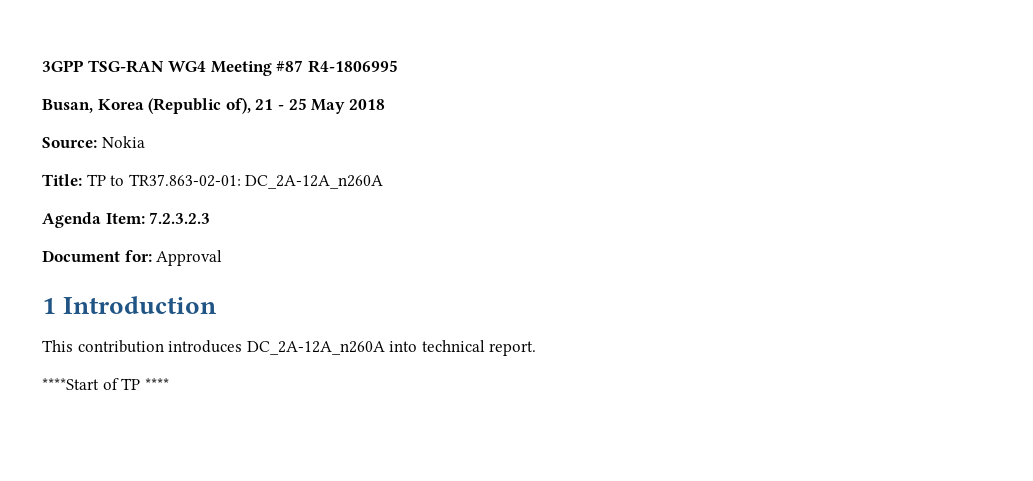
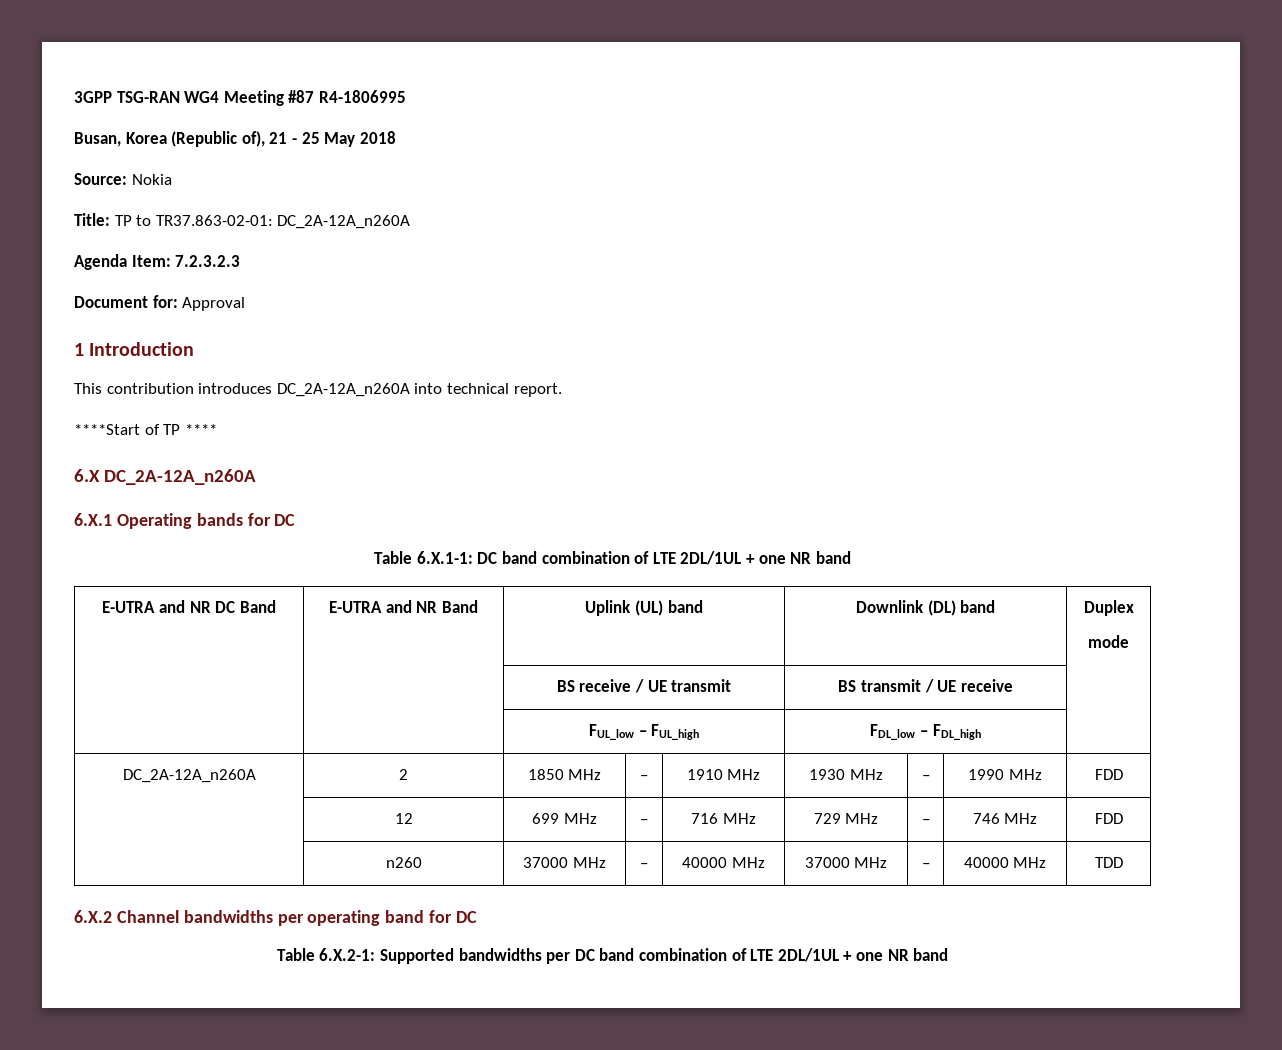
(169, 384) none -> [74,469,256,485] [74,513,296,529] [374,551,851,565] [102,600,276,613] [329,600,478,613] [585,600,703,616] [855,600,996,616] [1083,600,1134,616] [1088,635,1129,648] [556,679,732,693] [838,679,1013,693] [588,724,700,740] [870,724,981,740] [122,769,256,783] [399,769,408,780] [527,769,602,780] [640,775,648,780] [686,769,761,780] [809,769,883,780] [921,775,930,780] [968,769,1042,780] [1094,769,1123,780] [394,813,413,824] [532,813,597,824] [640,819,648,824] [691,813,756,824] [813,813,879,824] [921,819,930,824] [972,813,1038,824] [1094,813,1123,824] [385,857,422,868] [523,857,606,868] [640,863,648,868] [682,857,765,868] [804,857,888,868] [921,863,930,868] [963,857,1047,868] [1094,857,1123,868] [74,910,478,926] [276,948,949,964] // 6.X DC_2A-12A_n260A // 6.X.1 Operating bands for DC // Table 6.X.1-1: DC band combination of LTE 2DL/1UL + one NR band // E-UTRA and NR DC Band | E-UTRA and NR Band | Uplink (UL) band | Downlink (DL) band | Duplex // mode // | | BS receive / UE transmit | BS transmit / UE receive | // | | FUL_low – FUL_high | FDL_low – FDL_high | // DC_2A-12A_n260A | 2 | 1850 MHz | – | 1910 MHz | 1930 MHz | – | 1990 MHz | FDD // | 12 | 699 MHz | – | 716 MHz | 729 MHz | – | 746 MHz | FDD // | n260 | 37000 MHz | – | 40000 MHz | 37000 MHz | – | 40000 MHz | TDD // 6.X.2 Channel bandwidths per operating band for DC // Table 6.X.2-1: Supported bandwidths per DC band combination of LTE 2DL/1UL + one NR band

